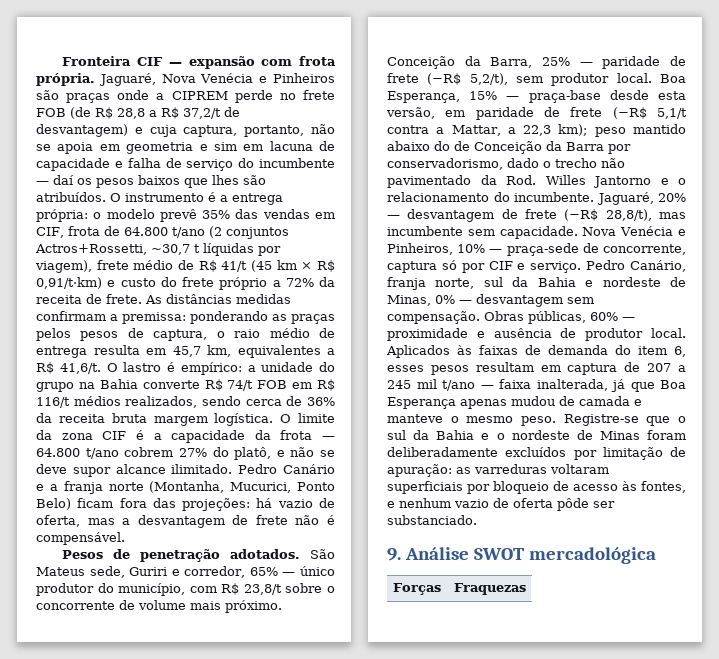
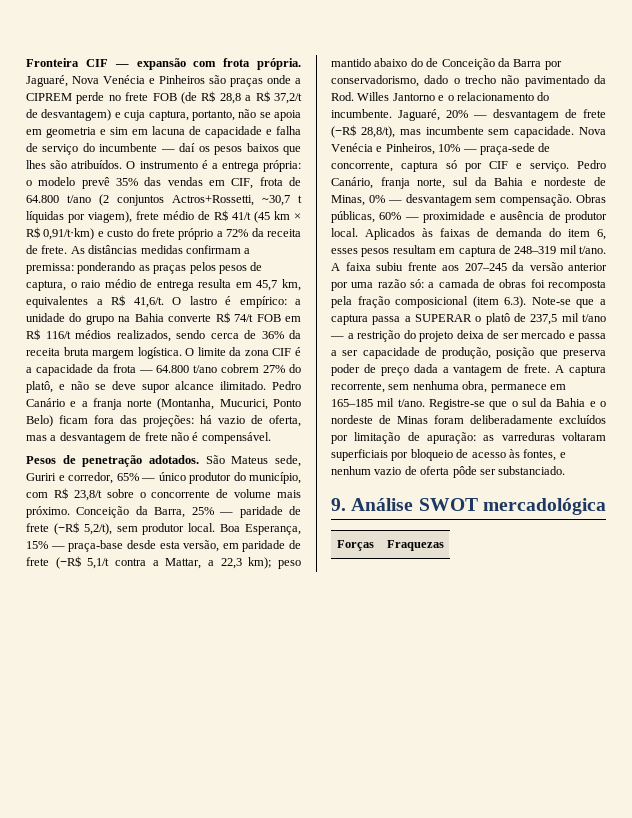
[647,363,686,372] [387,379,686,392] [387,396,642,409] [387,414,556,426] 207 a 245 mil t/ano — faixa inalterada, já que Boa Esperança apenas mudou de camada e manteve o mesmo peso. -> [514,245,606,254] [331,262,607,271] [331,279,606,291] [331,296,606,308] [331,313,606,325] [330,330,606,342] [331,347,606,359] [331,364,606,376] [331,381,566,393] [331,398,425,407] 248–319 mil t/ano. A faixa subiu frente aos 207–245 da versão anterior por uma razão só: a camada de obras foi recomposta pela fração composicional (item 6.3). Note-se que a captura passa a SUPERAR o platô de 237,5 mil t/ano — a restrição do projeto deixa de ser mercado e passa a ser capacidade de produção, posição que preserva poder de preço dada a vantagem de frete. A captura recorrente, sem nenhuma obra, permanece em 165–185 mil t/ano.

